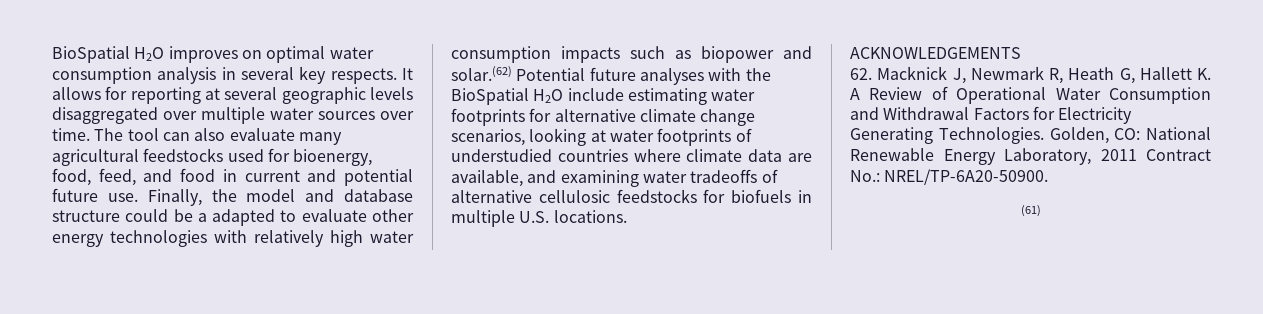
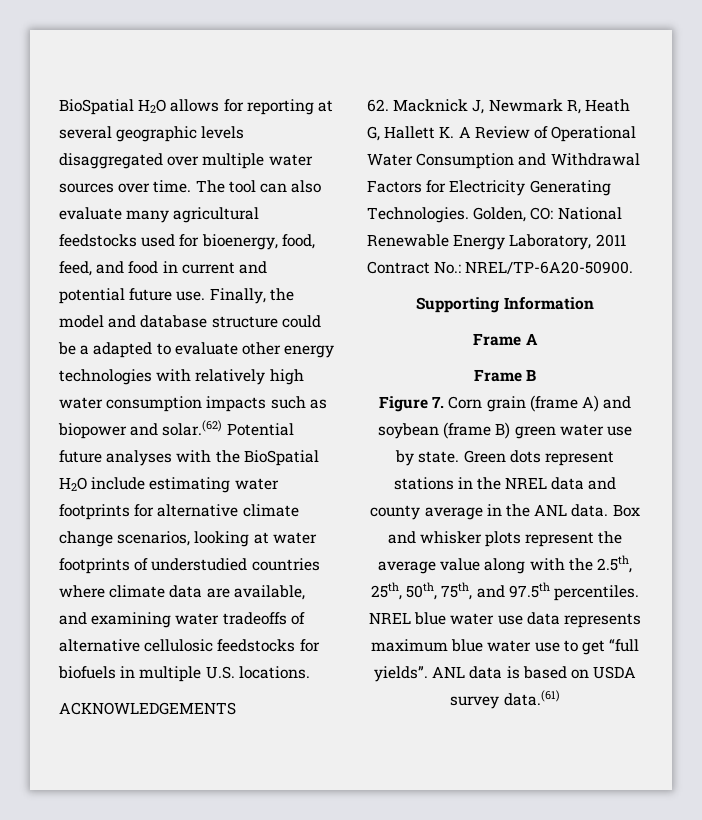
[52,46,374,63] [52,66,413,84] BioSpatial H2O improves on optimal water consumption analysis in several key respects. It -> [59,99,167,115] BioSpatial H2O
[1020,205,1041,217] (61) -> [416,297,594,313] [473,333,538,346] [473,369,537,382] [378,395,632,412] [378,422,632,439] [395,450,614,466] [393,477,617,490] [370,504,640,520] [387,531,623,547] [378,555,632,574] [371,582,639,601] [369,612,641,628] [370,639,640,655] [373,666,637,682] [450,690,560,709] Supporting Information // Frame A // Frame B // Figure 7. Corn grain (frame A) and soybean (frame B) green water use by state. Green dots represent stations in the NREL data and county average in the ANL data. Box and whisker plots represent the average value along with the 2.5th, 25th, 50th, 75th, and 97.5th percentiles. NREL blue water use data represents maximum blue water use to get “full yields”. ANL data is based on USDA survey data.(61)

